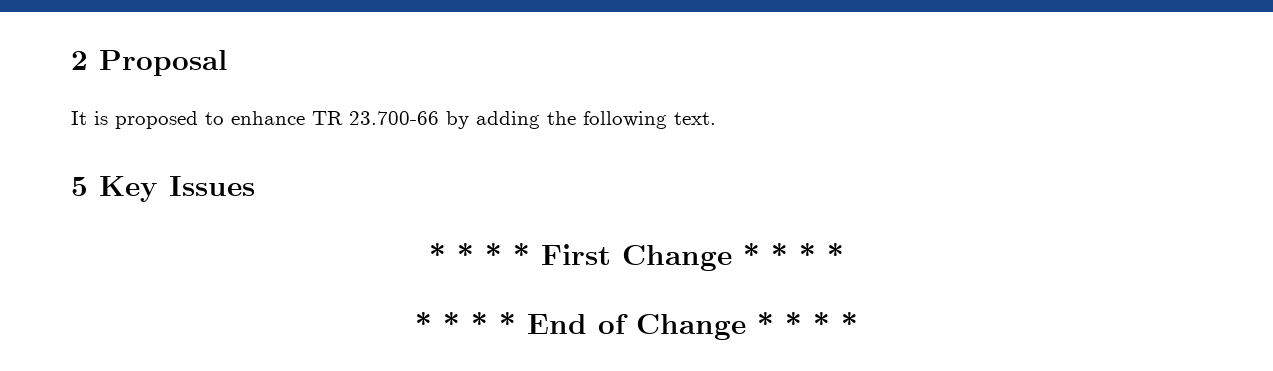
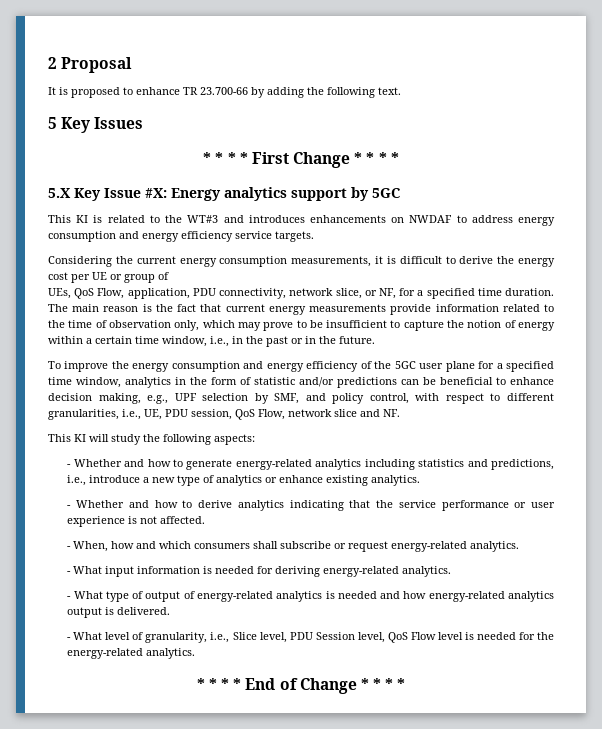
(844, 254) none -> [48,187,400,201] [48,215,555,226] [48,231,314,242] [48,256,555,267] [48,272,169,283] [48,288,555,299] [48,304,554,315] [48,320,555,331] [48,336,375,347] [48,361,554,372] [48,377,554,388] [48,393,554,404] [48,409,400,420] [48,434,255,445] [67,459,555,470] [67,475,421,486] [67,500,556,511] [67,516,206,527] [67,541,520,552] [67,566,452,577] [67,591,554,602] [67,607,171,618] [67,632,555,643] [67,648,196,659] // 5.X Key Issue #X: Energy analytics support by 5GC // This KI is related to the WT#3 and introduces enhancements on NWDAF to address energy consumption and energy efficiency service targets. // Considering the current energy consumption measurements, it is difficult to derive the energy cost per UE or group of // UEs, QoS Flow, application, PDU connectivity, network slice, or NF, for a specified time duration. The main reason is the fact that current energy measurements provide information related to the time of observation only, which may prove to be insufficient to capture the notion of energy within a certain time window, i.e., in the past or in the future. // To improve the energy consumption and energy efficiency of the 5GC user plane for a specified time window, analytics in the form of statistic and/or predictions can be beneficial to enhance decision making, e.g., UPF selection by SMF, and policy control, with respect to different granularities, i.e., UE, PDU session, QoS Flow, network slice and NF. // This KI will study the following aspects: // - Whether and how to generate energy-related analytics including statistics and predictions, i.e., introduce a new type of analytics or enhance existing analytics. // - Whether and how to derive analytics indicating that the service performance or user experience is not affected. // - When, how and which consumers shall subscribe or request energy-related analytics. // - What input information is needed for deriving energy-related analytics. // - What type of output of energy-related analytics is needed and how energy-related analytics output is delivered. // - What level of granularity, i.e., Slice level, PDU Session level, QoS Flow level is needed for the energy-related analytics.

